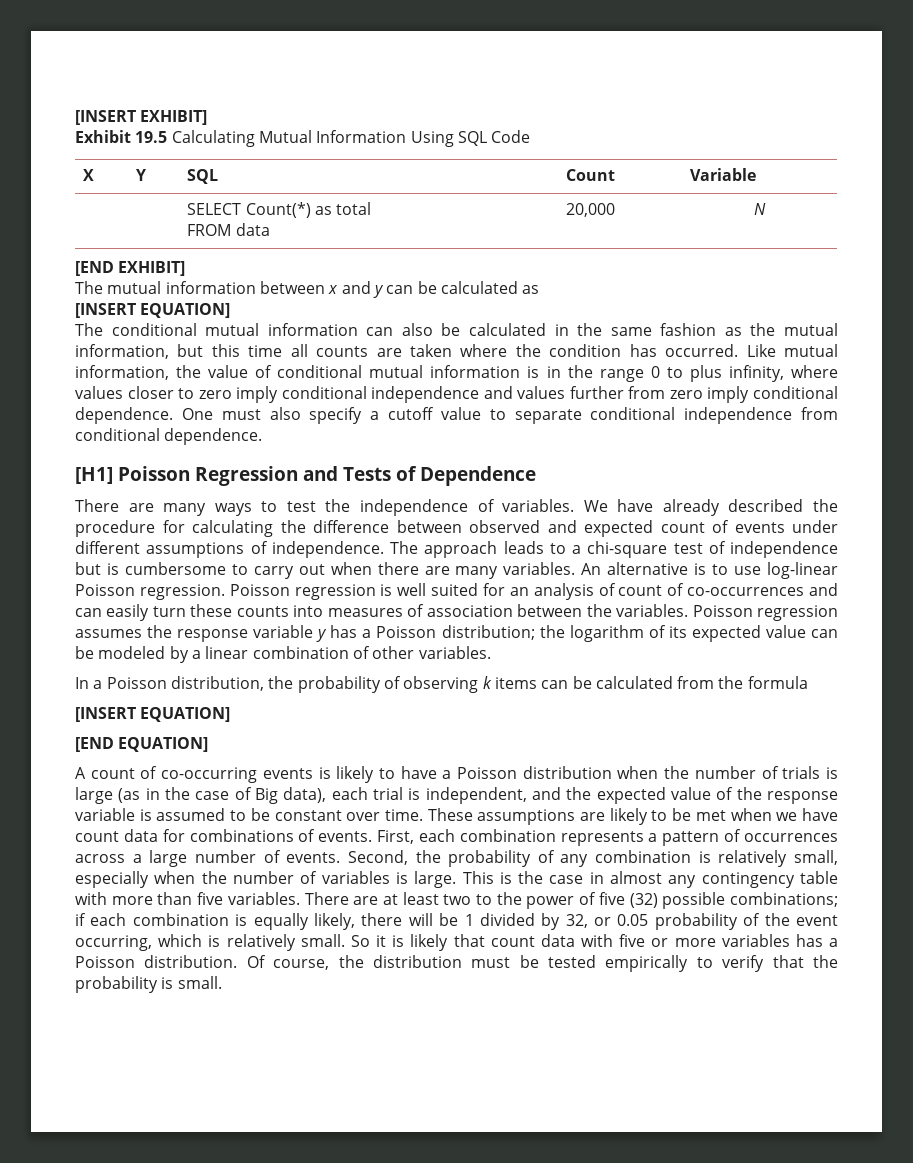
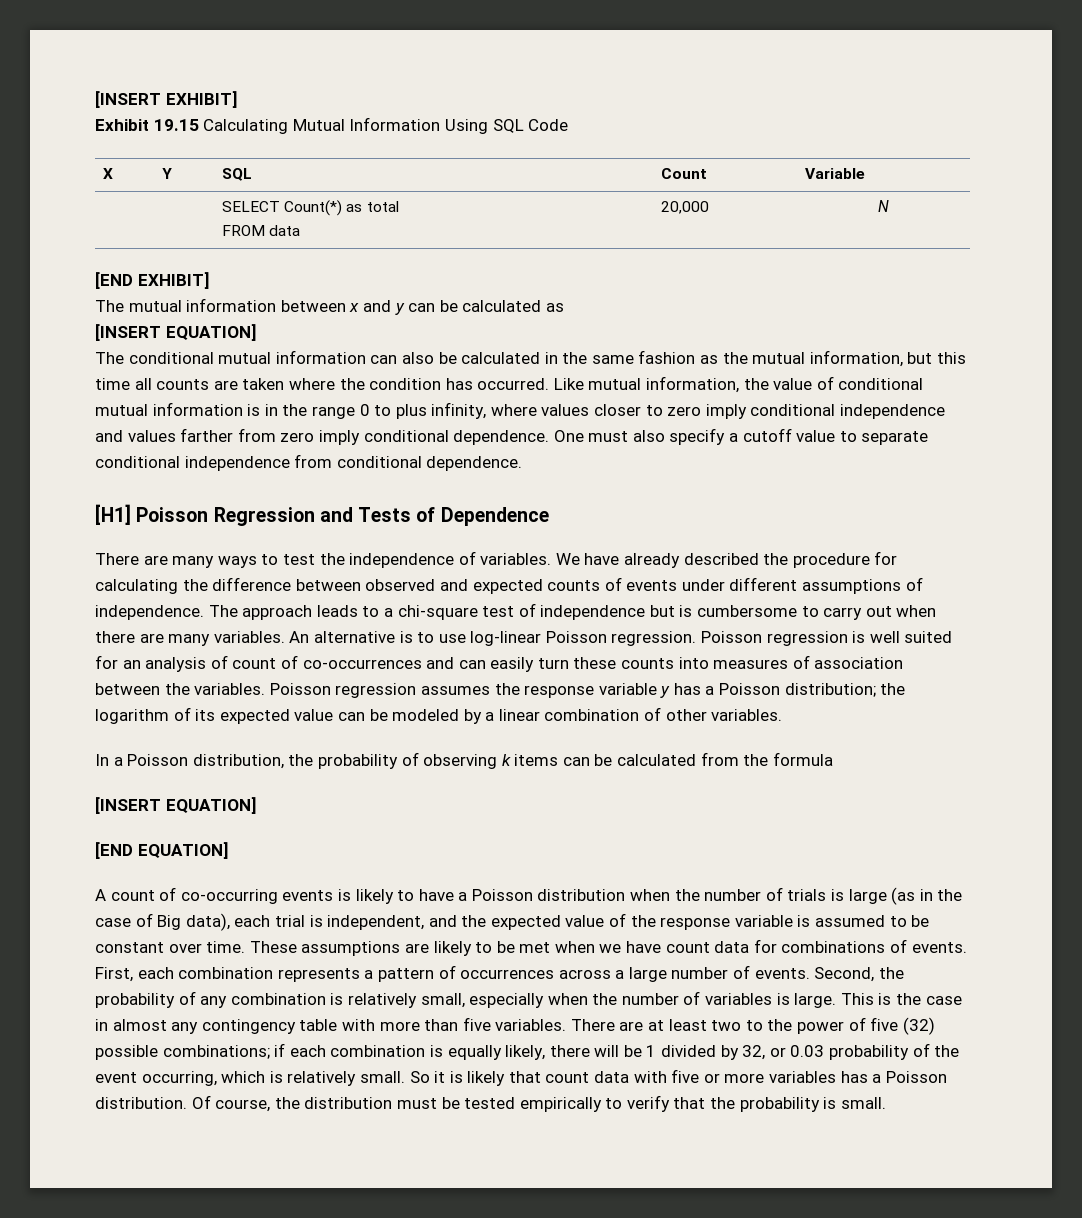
[135,131,168,143] 19.5 -> [153,119,199,131] 19.15
[569,386,624,399] further -> [180,428,234,442] farther
[660,522,705,533] count -> [547,580,601,591] counts
[617,914,649,926] 0.05 -> [790,1045,825,1057] 0.03

